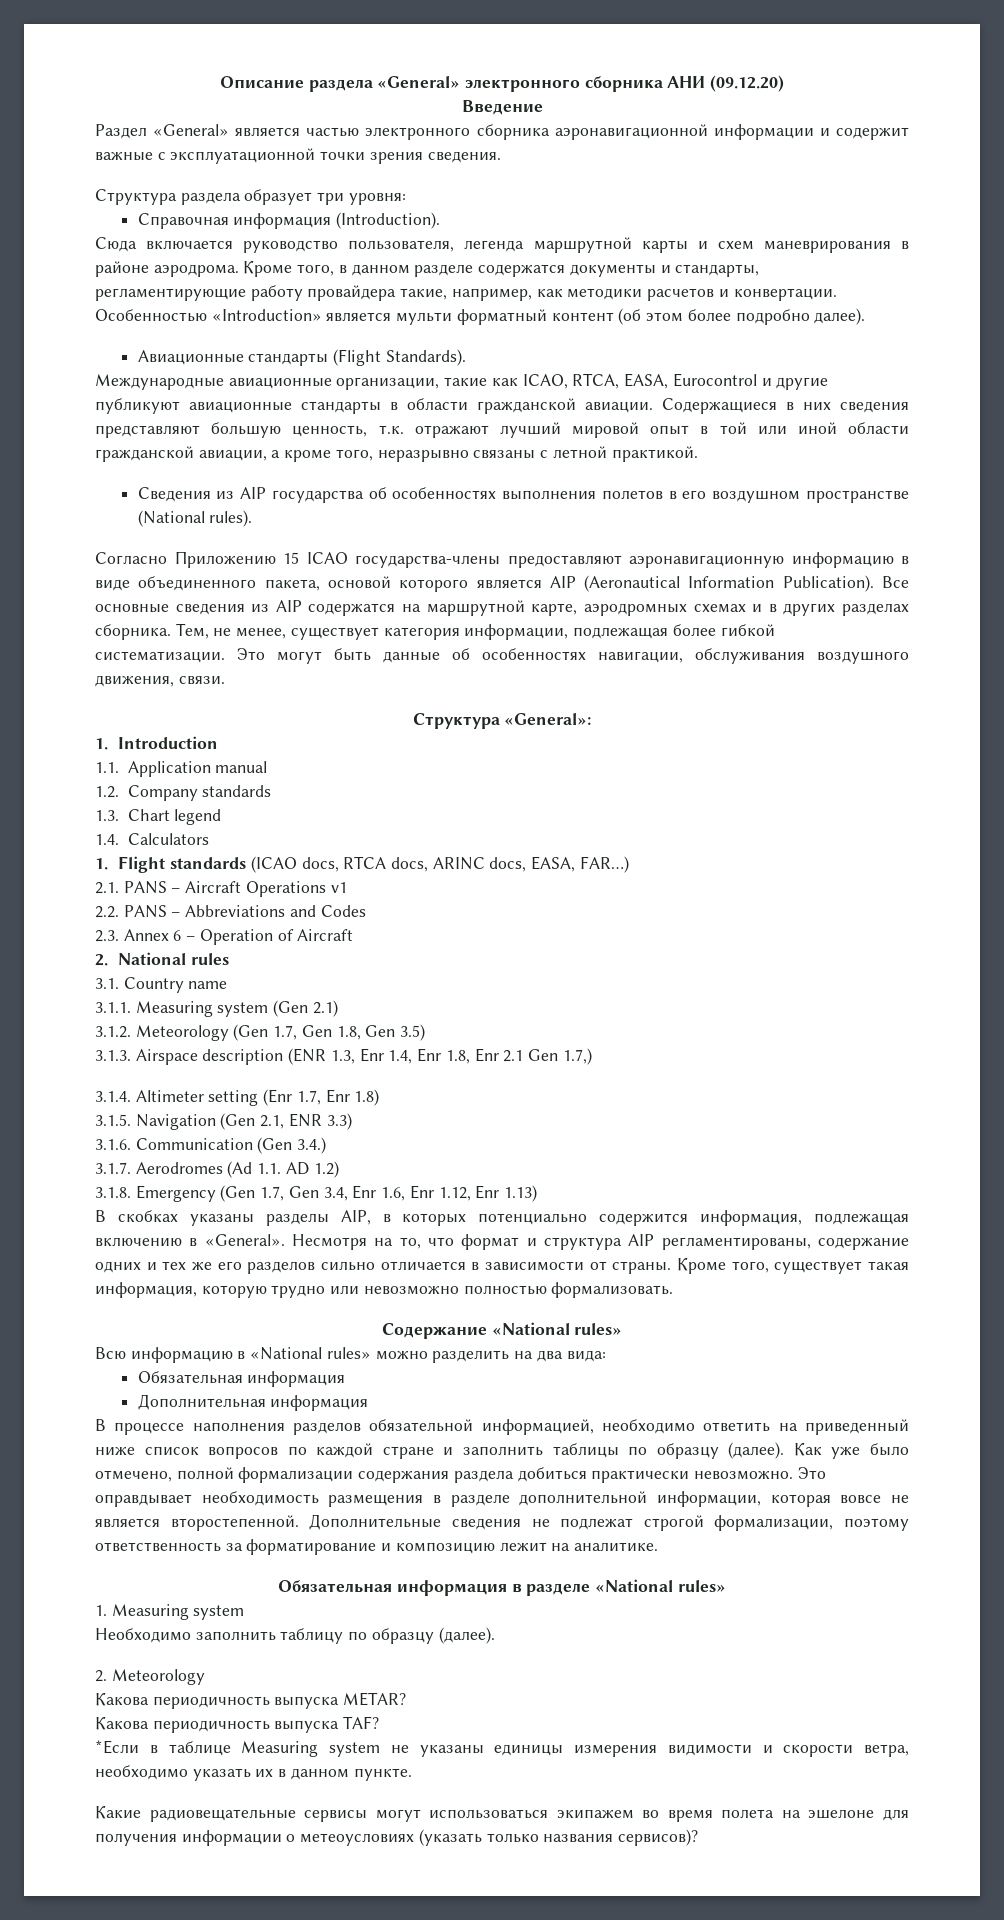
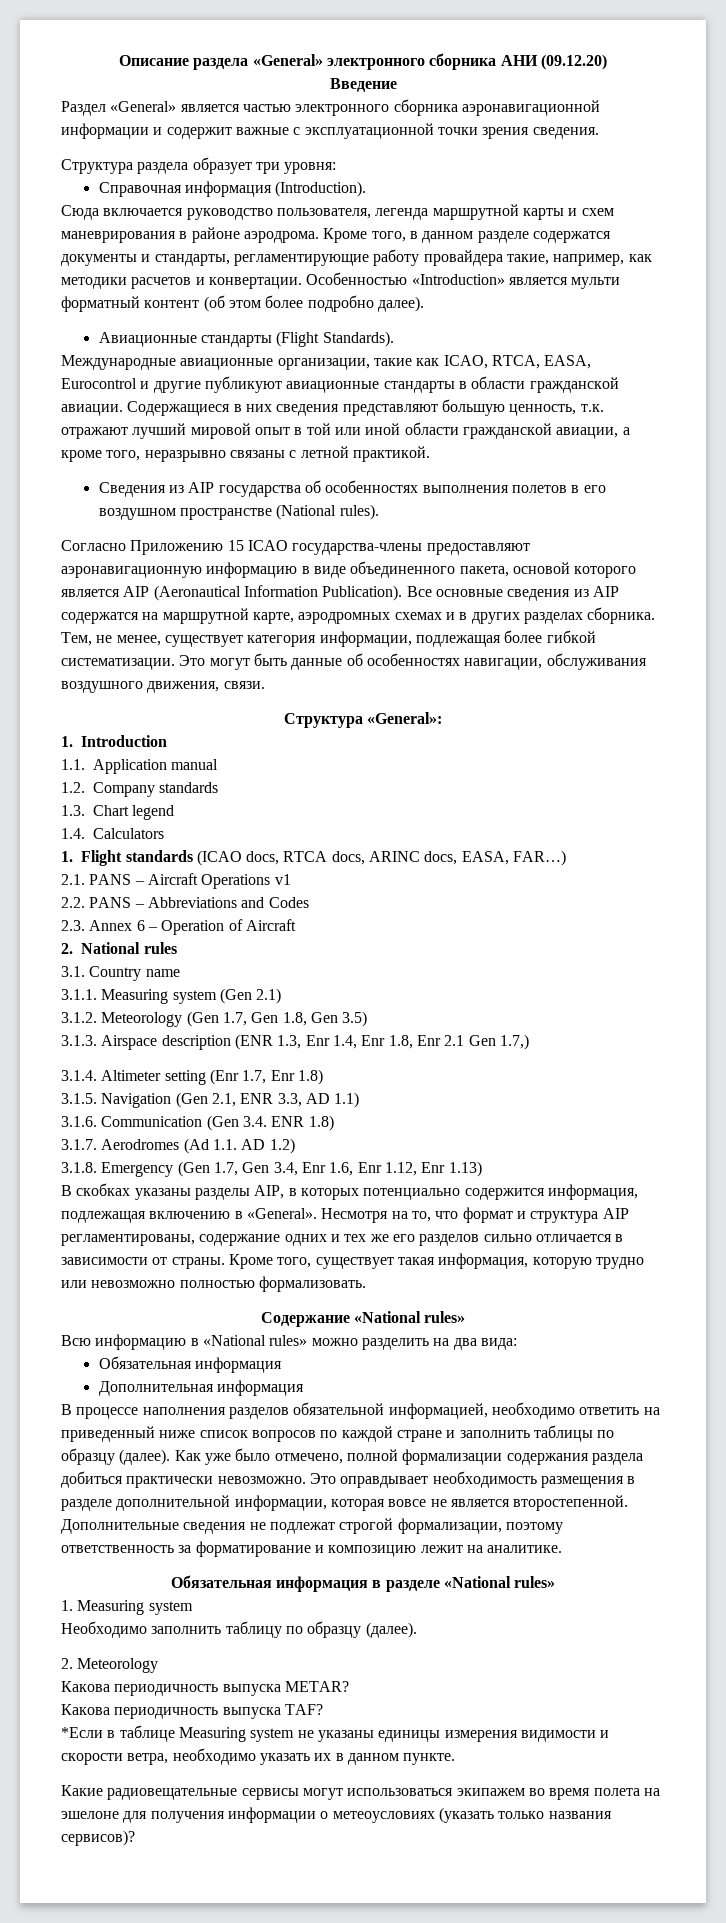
[326,1113,352,1130] 3.3) -> [277,1092,360,1108] 3.3, AD 1.1)
[297,1137,327,1154] 3.4.) -> [242,1115,334,1131] 3.4. ENR 1.8)

